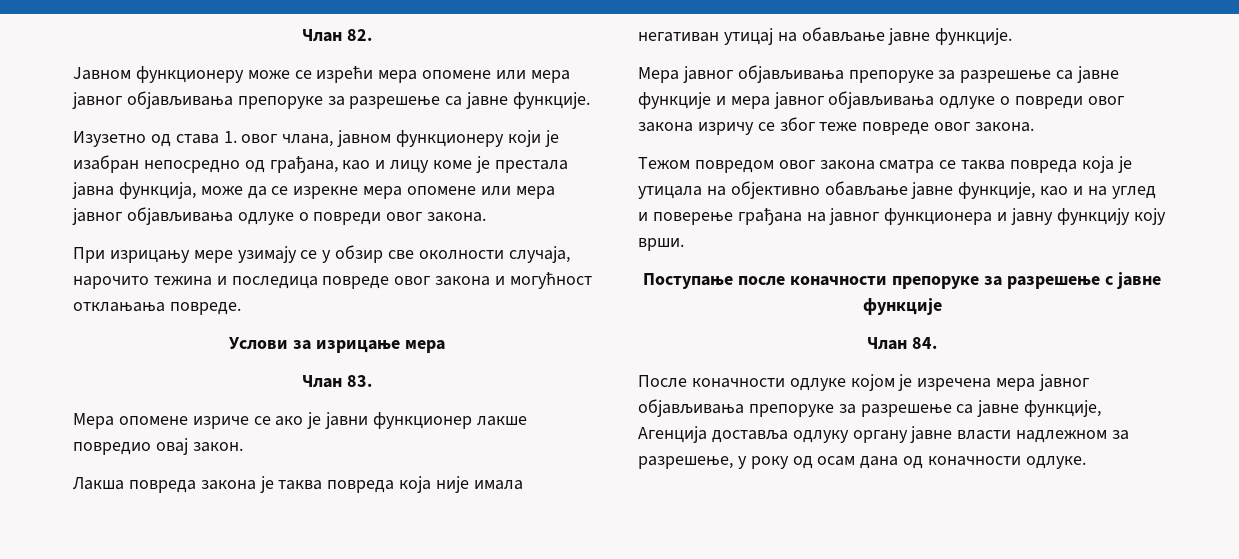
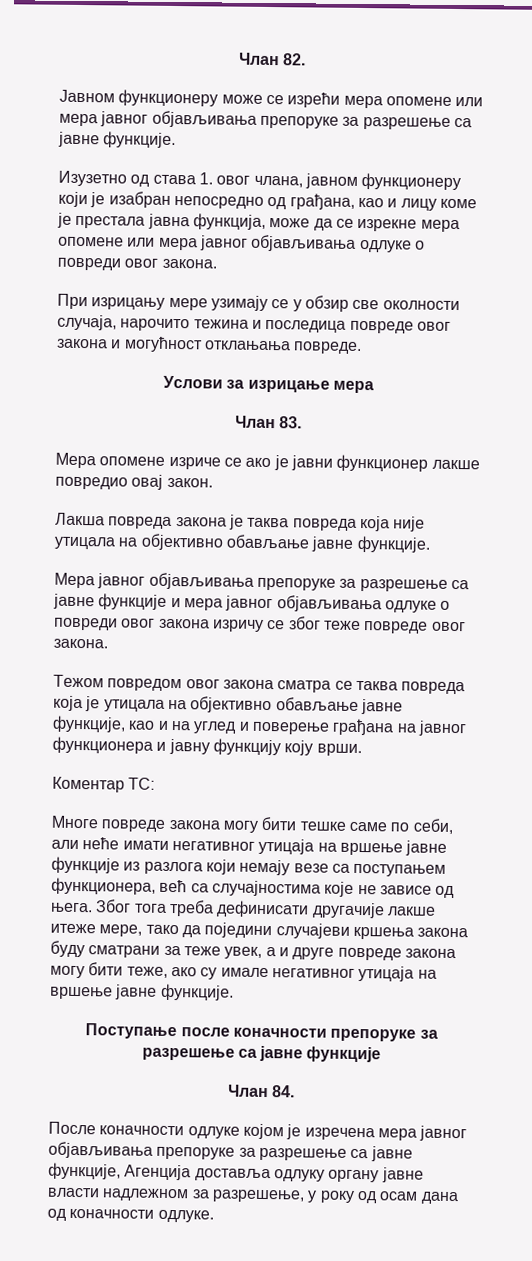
[473,480,523,490] [638,28,797,45] имала негативан утицај на -> [54,533,224,551] утицала на објективно
(684, 244) none -> [52,776,156,793] [51,815,454,835] [51,837,448,856] [51,856,447,877] [51,877,456,899] [50,899,436,919] [50,922,469,940] [50,940,456,961] [50,962,437,982] [50,983,234,1001] // Коментар ТС: // Многе повреде закона могу бити тешке саме по себи, али неће имати негативног утицаја на вршење јавне функције из разлога који немају везе са поступањем функционера, већ са случајностима које не зависе од њега. Због тога треба дефинисати другачије лакше итеже мере, тако да поједини случајеви кршења закона буду сматрани за теже увек, а и друге повреде закона могу бити теже, ако су имале негативног утицаја на вршење јавне функције.
[1104,276,1113,285] с -> [237,1048,257,1058] са

